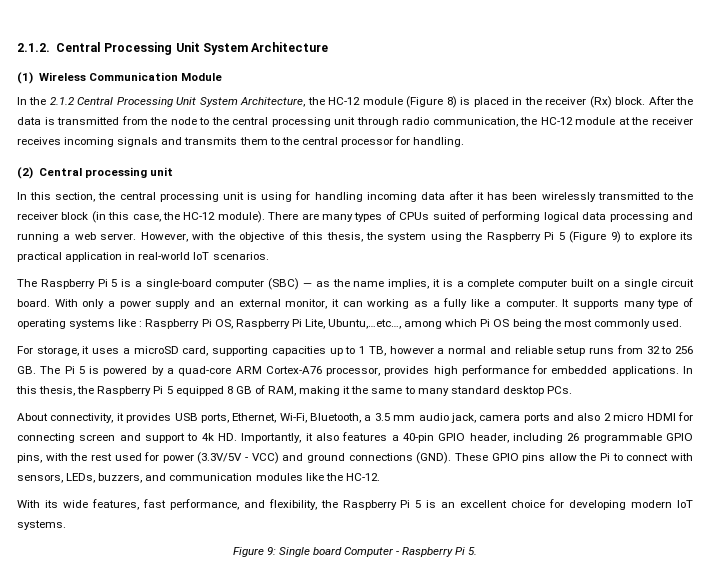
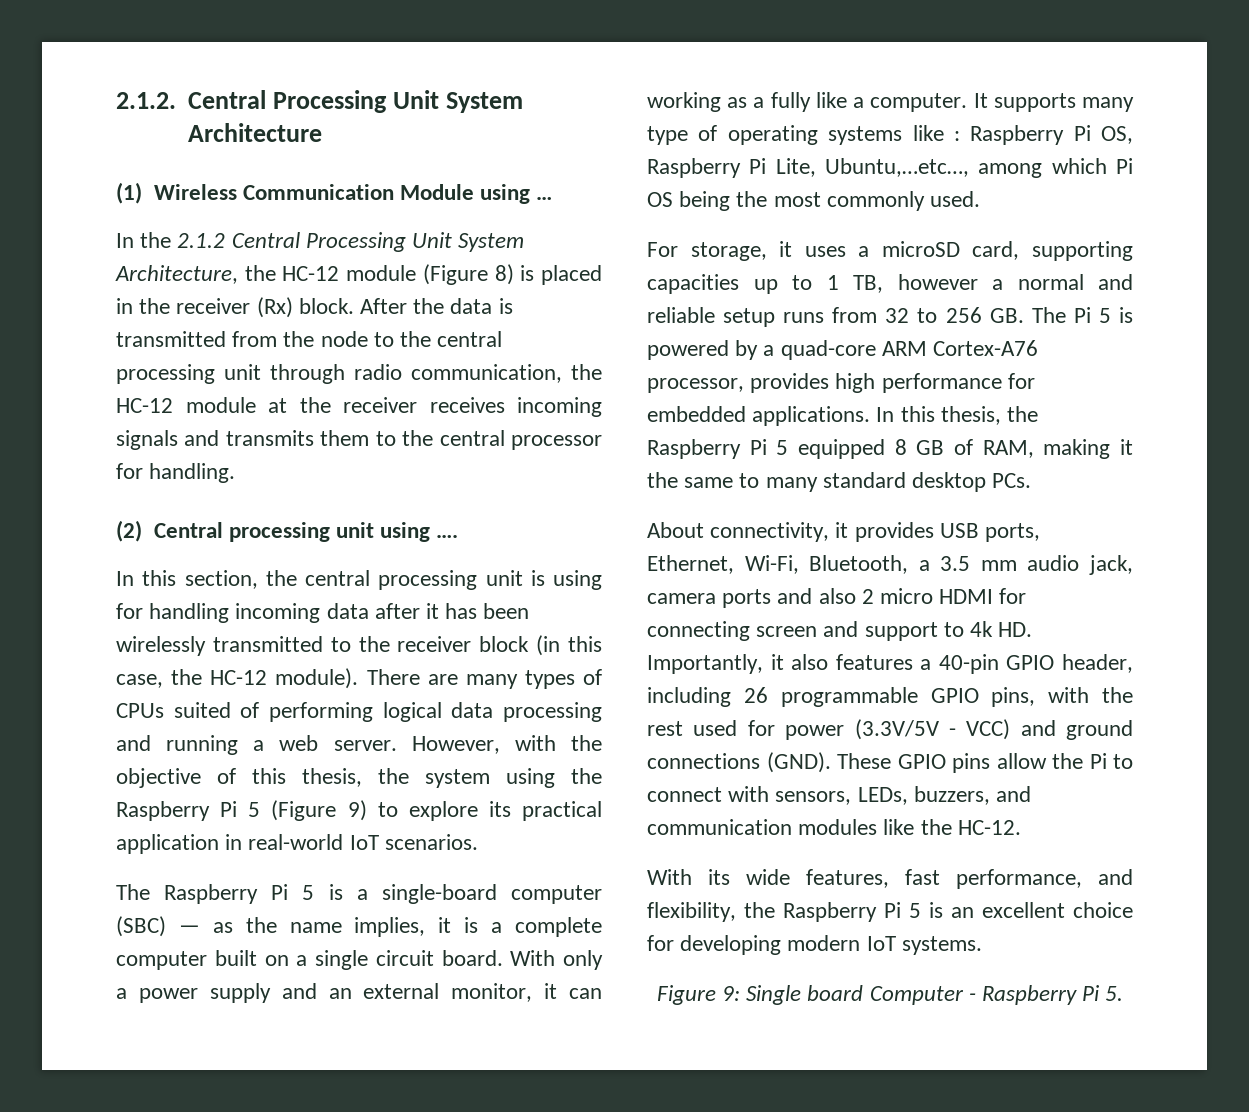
(222, 77) none -> [480,184,553,204] using …
(173, 171) none -> [380,522,459,542] using ….

